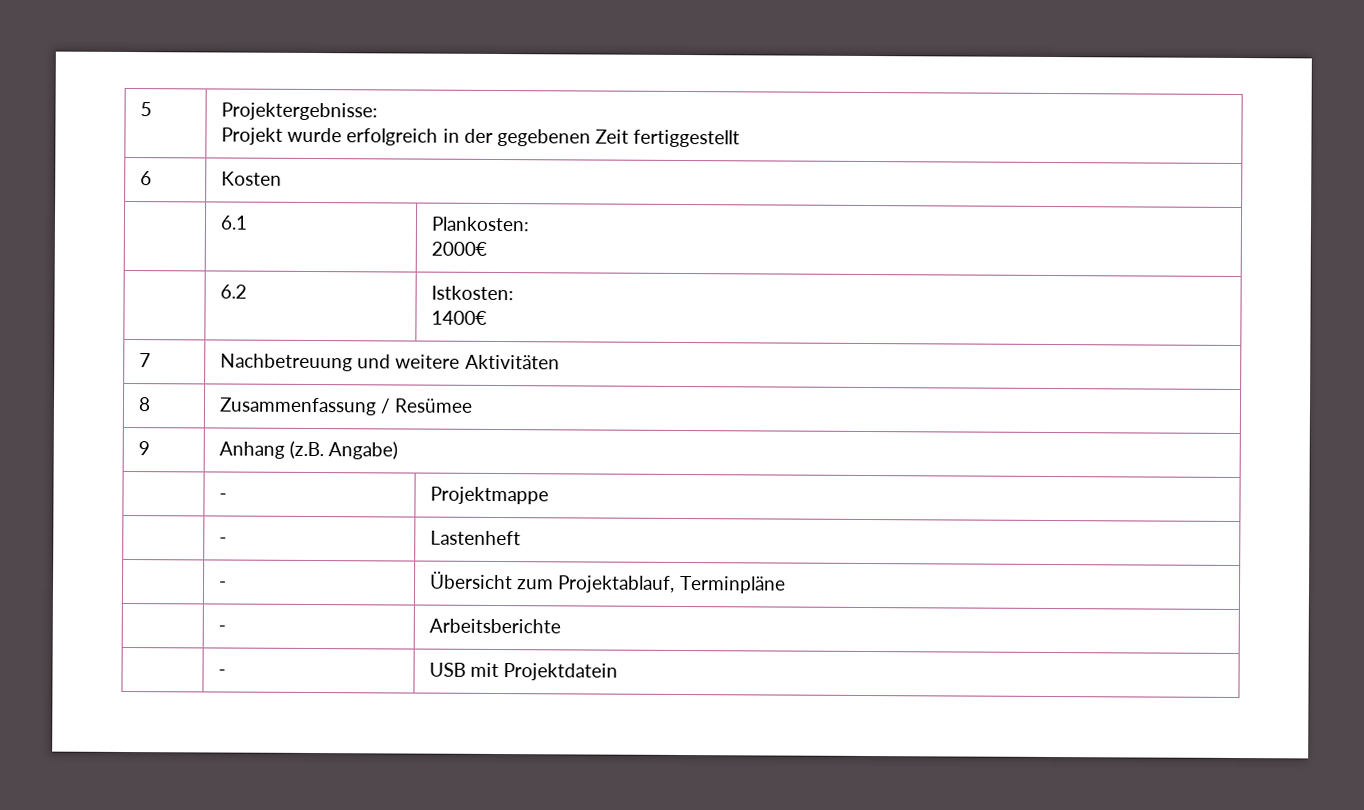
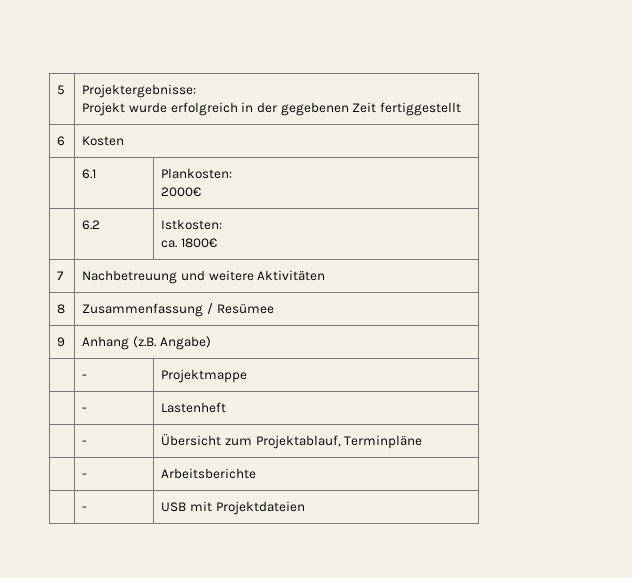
[431,310,488,325] 1400€ -> [161,238,218,248] ca. 1800€
[503,663,619,681] Projektdatein -> [215,501,305,515] Projektdateien

